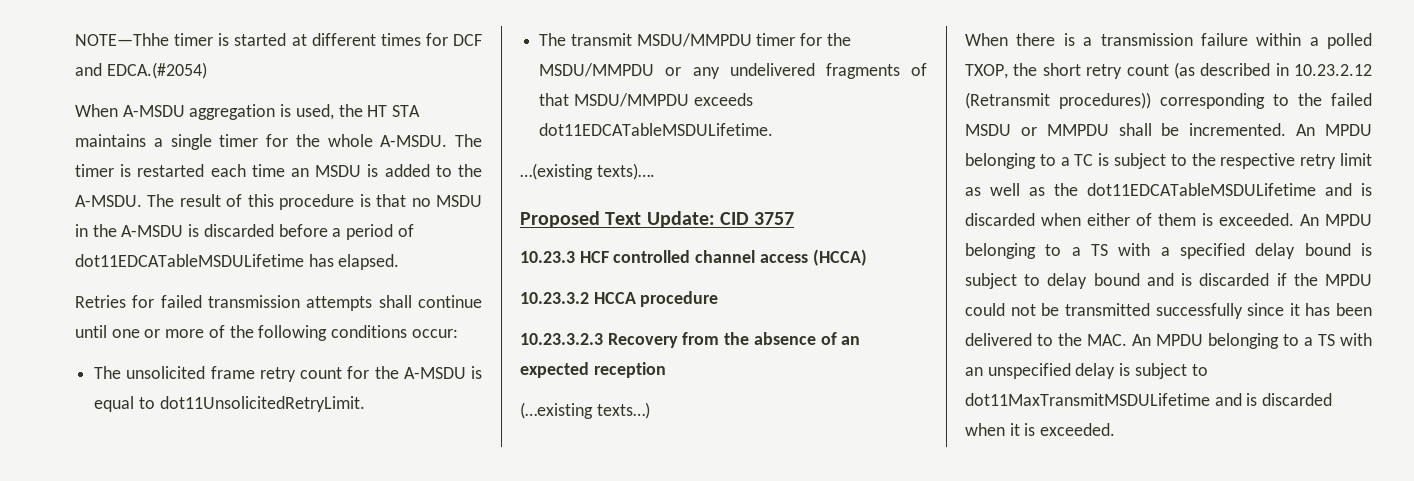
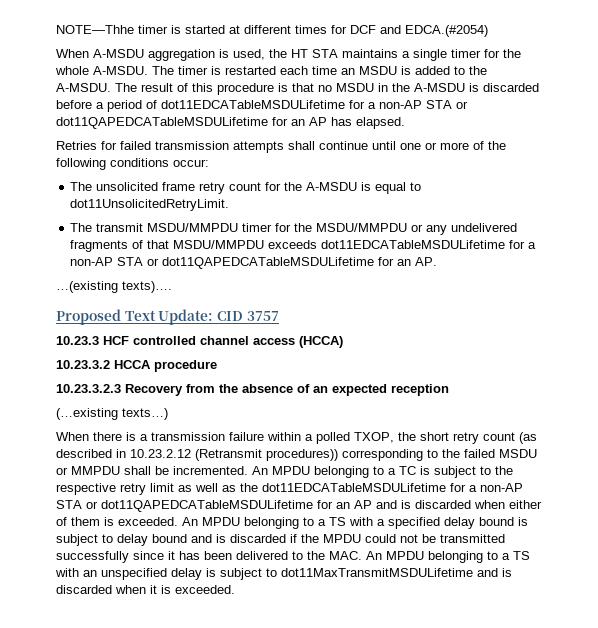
(304, 260) none -> [349,100,468,109] [56,117,327,129] for a non-AP STA or dot11QAPEDCATableMSDULifetime for an AP
[539,123,774,136] dot11EDCATableMSDULifetime. -> [321,240,537,249] [70,257,438,269] dot11EDCATableMSDULifetime for a non-AP STA or dot11QAPEDCATableMSDULifetime for an AP.
(1316, 189) none -> [450,483,523,492] [56,500,372,512] for a non-AP STA or dot11QAPEDCATableMSDULifetime for an AP

